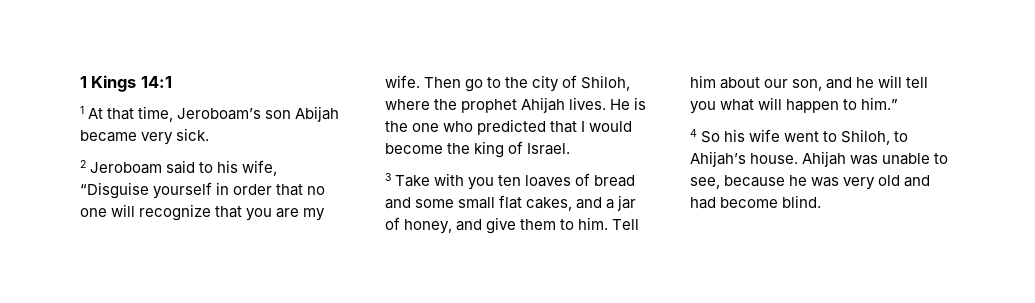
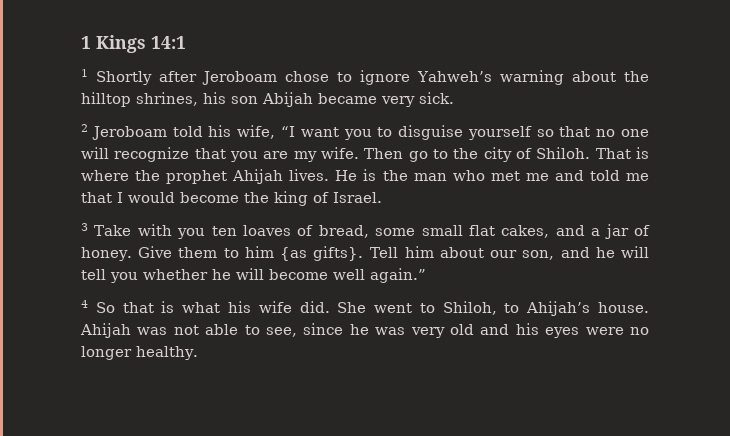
[88,106,262,122] At that time, Jeroboam’s -> [96,70,649,85] [81,92,226,107] Shortly after Jeroboam chose to ignore Yahweh’s warning about the hilltop shrines, his
[166,160,278,176] [80,182,273,199] said to his wife, “Disguise yourself in order -> [172,125,554,140] told his wife, “I want you to disguise yourself so
[581,75,631,91] Shiloh, -> [536,147,649,159] Shiloh. That is
[412,119,547,135] one who predicted -> [413,170,649,181] man who met me and told me
[594,175,636,187] [385,197,411,209] bread and -> [318,225,369,238] bread,
[404,217,609,234] honey, and give them to him. -> [81,246,364,261] honey. Give them to him {as gifts}.
[720,97,899,113] [690,129,781,143] what will happen to him.” // 4 So his wife -> [143,268,426,283] [81,300,367,313] whether he will become well again.” // 4 So that is what his wife did. She
[882,153,931,165] unable -> [173,324,239,335] not able
[724,175,786,187] because -> [303,323,344,335] since
[690,195,822,209] had become blind. -> [515,323,649,338] [81,346,198,360] his eyes were no longer healthy.

